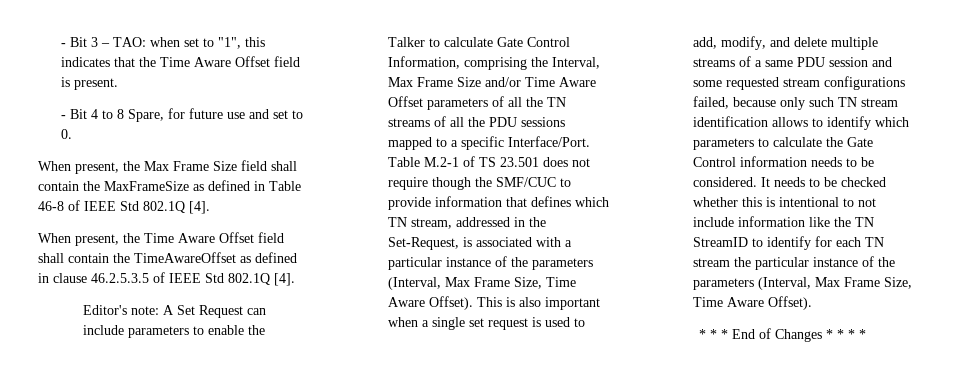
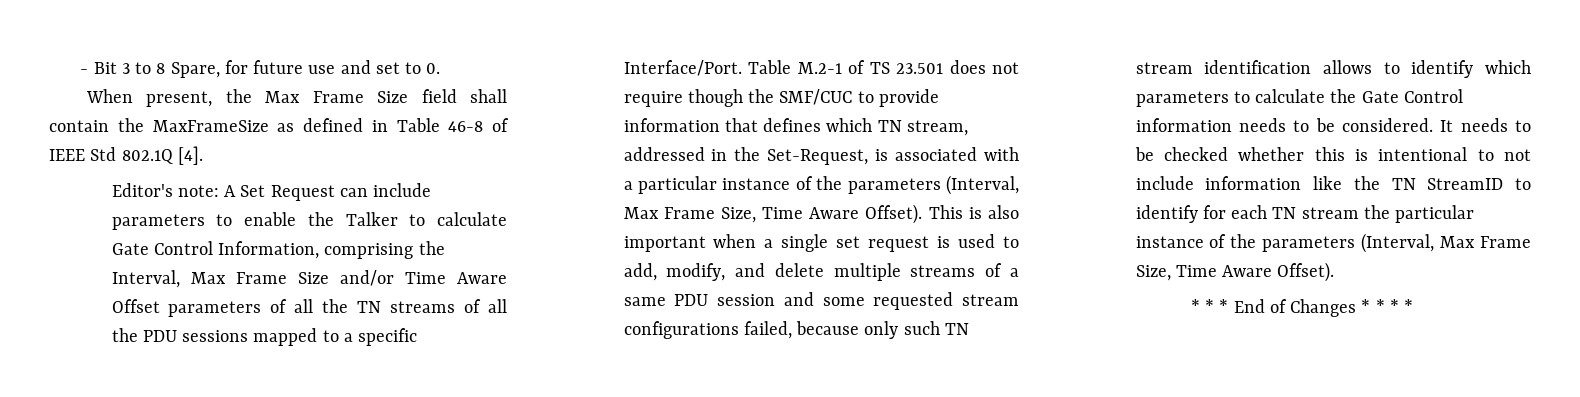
[100,37,265,49] [60,56,300,67] [60,77,118,90] [60,109,98,119] – TAO: when set to "1", this indicates that the Time Aware Offset field is present. // - Bit 4 -> (130, 68) none
[38,232,284,246] [38,252,297,263] [38,272,295,286] // When present, the Time Aware Offset field shall contain the TimeAwareOffset as defined in clause 46.2.5.3.5 of IEEE Std 802.1Q [4]. -> (203, 155) none

